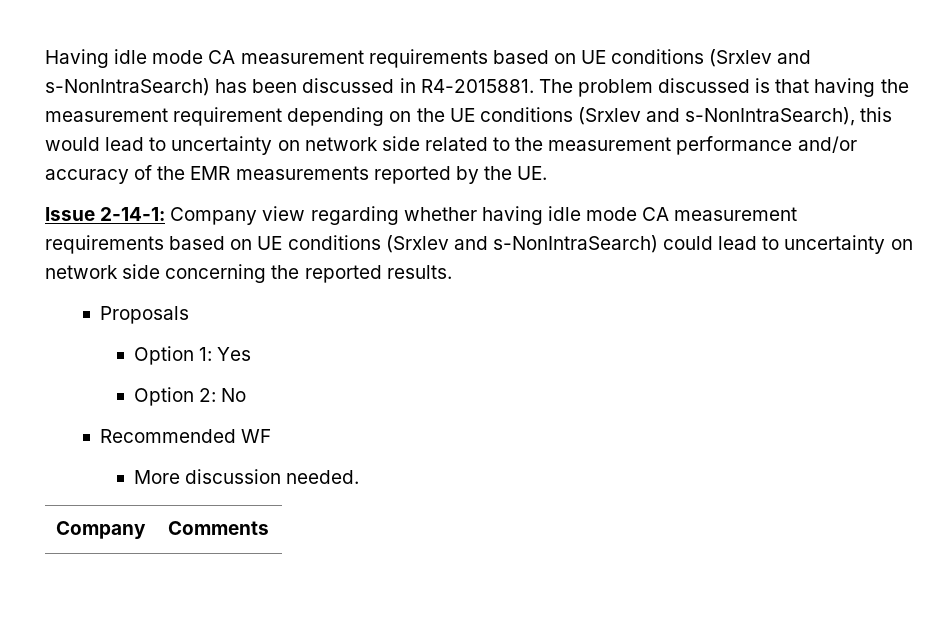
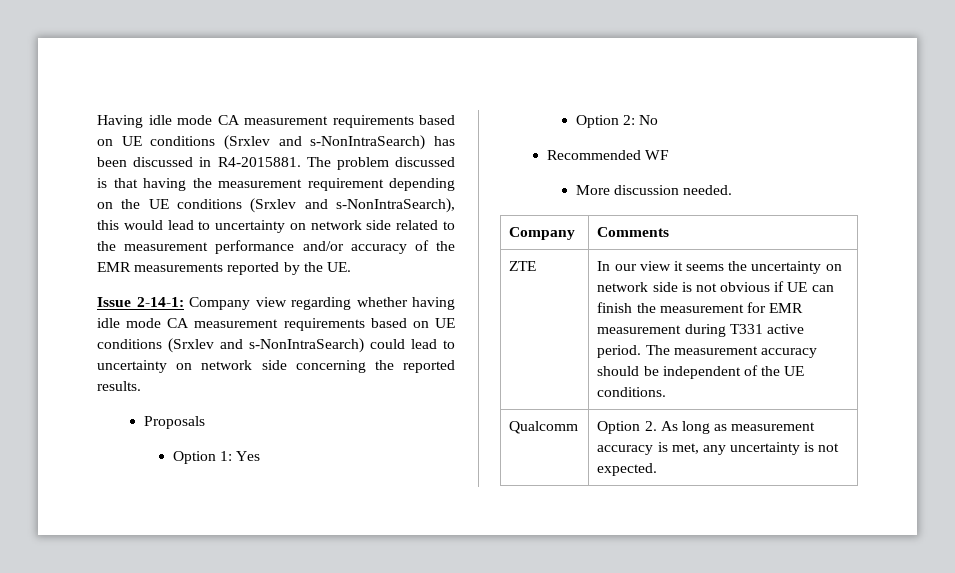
(270, 528) none -> [509,261,537,271] [597,261,842,274] [597,281,834,292] [597,302,804,313] [597,324,804,337] [597,345,817,358] [597,365,805,379] [597,387,667,397] [509,421,579,434] [597,421,816,434] [597,442,840,455] [597,463,658,476] // ZTE | In our view it seems the uncertainty on network side is not obvious if UE can finish the measurement for EMR measurement during T331 active period. The measurement accuracy should be independent of the UE conditions. // Qualcomm | Option 2. As long as measurement accuracy is met, any uncertainty is not expected.

